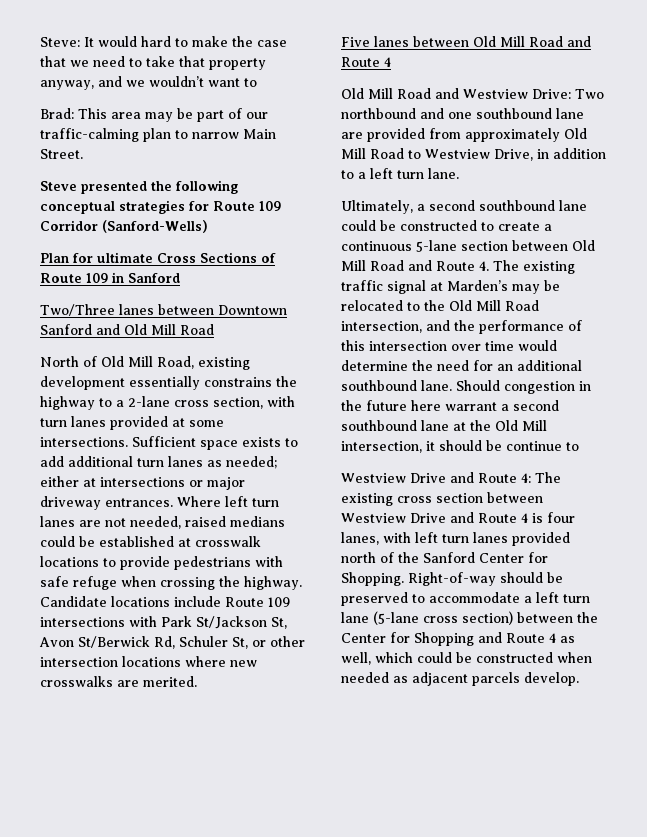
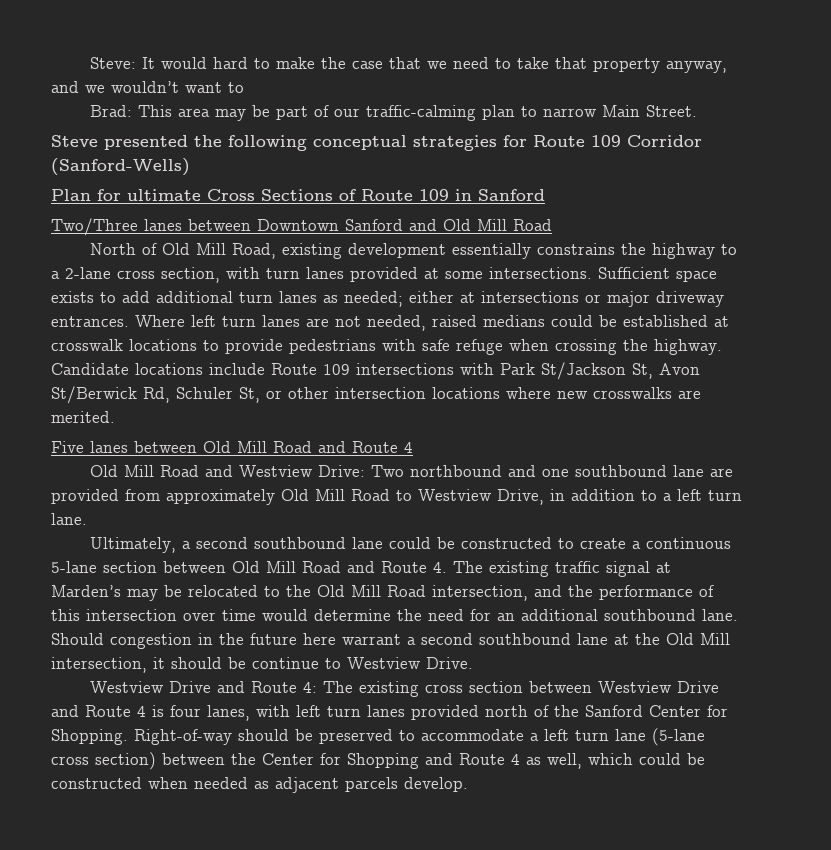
(579, 446) none -> [347,657,473,669] Westview Drive.

